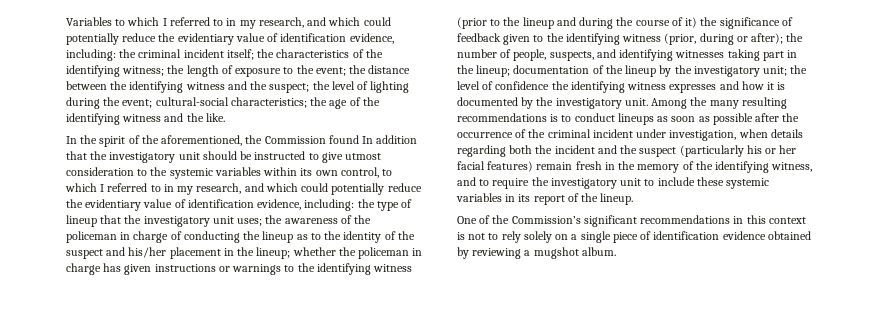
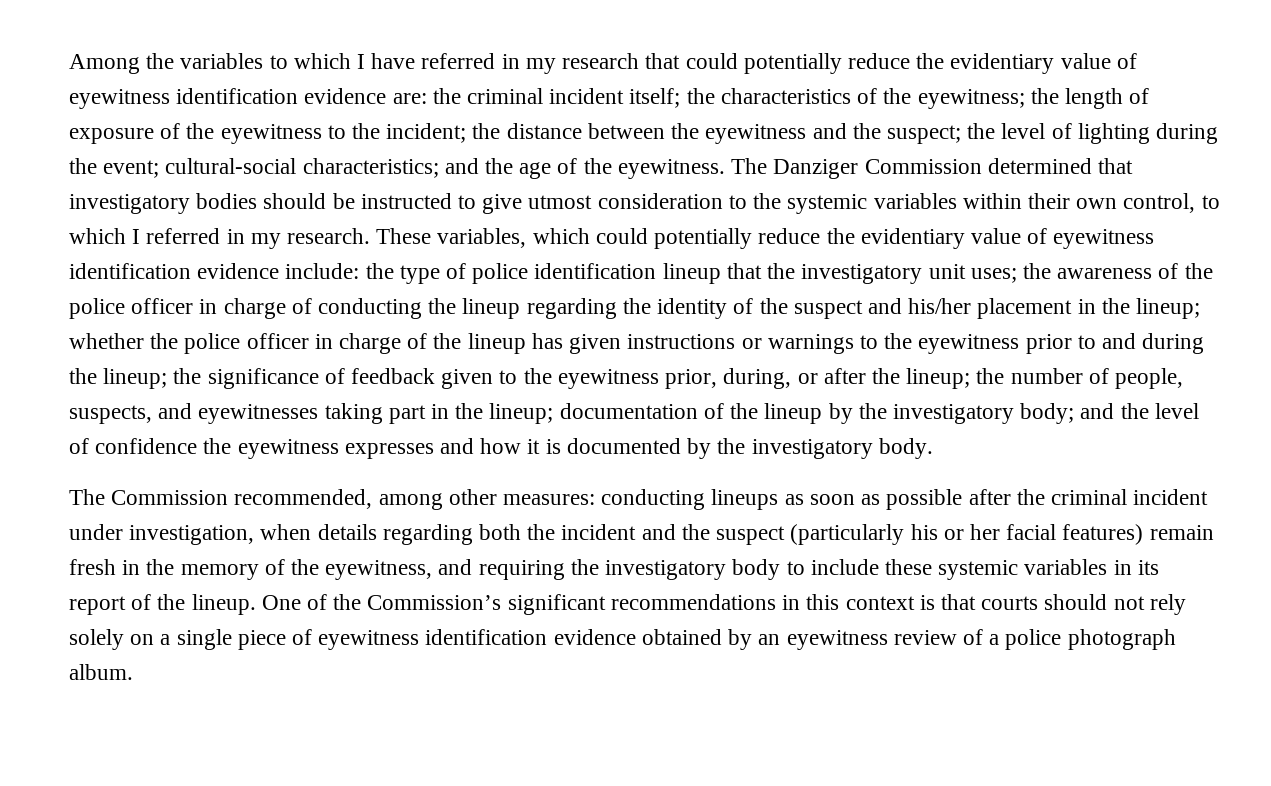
[66,17,391,29] [66,33,394,45] [66,49,116,61] Variables to which I referred to in my research, and which could potentially reduce the evidentiary value of identification evidence, including: -> [69,53,1137,74] [69,88,427,109] Among the variables to which I have referred in my research that could potentially reduce the evidentiary value of eyewitness identification evidence are:
[66,65,165,77] identifying witness; -> [917,89,1025,109] eyewitness;
[283,65,346,76] to the event; -> [160,123,467,144] of the eyewitness to the incident;
[129,81,225,93] identifying witness -> [705,124,807,144] eyewitness
(307, 102) none -> [444,158,479,174] and
[66,113,225,125] [66,135,418,147] [66,151,200,163] identifying witness and the like. // In the spirit of the aforementioned, the Commission found In addition that the investigatory unit -> [617,158,1133,179] [69,193,258,214] eyewitness. The Danziger Commission determined that investigatory bodies
[300,168,313,176] its -> [1027,193,1070,209] their
[150,183,422,195] [66,199,355,211] to in my research, and which could potentially reduce the evidentiary value of identification evidence, including: -> [226,228,1155,249] [69,263,360,279] in my research. These variables, which could potentially reduce the evidentiary value of eyewitness identification evidence include:
(413, 203) none -> [472,263,657,284] police identification
[66,231,117,243] policeman -> [69,298,194,319] police officer
[296,233,321,240] as to -> [526,298,617,319] regarding
[358,247,423,259] [66,263,101,275] policeman in charge -> [184,333,526,354] police officer in charge of the lineup
[316,263,413,275] [457,17,698,29] identifying witness (prior to the lineup and during the course of it) -> [918,333,1205,354] [69,368,168,389] eyewitness prior to and during the lineup;
[565,33,784,45] identifying witness (prior, during or after); -> [557,368,971,389] eyewitness prior, during, or after the lineup;
[619,49,725,61] identifying witnesses -> [198,404,319,424] eyewitnesses
[763,66,788,76] unit; -> [1020,403,1115,424] body; and
[570,81,667,93] identifying witness -> [237,439,339,459] eyewitness
[624,97,787,109] [457,113,615,122] unit. Among the many resulting recommendations is to conduct -> [878,438,933,459] [69,489,706,510] body. // The Commission recommended, among other measures: conducting
[457,129,546,138] occurrence of the -> (1045, 497) none
[715,161,813,173] [457,177,642,189] identifying witness, and to require the investigatory unit -> [325,559,781,580] eyewitness, and requiring the investigatory body
(634, 199) // -> (256, 604) none
[468,233,499,240] not to -> [940,594,1145,610] that courts should not
(652, 235) none -> [318,630,420,650] eyewitness
[472,247,579,259] reviewing a mugshot -> [758,629,1176,650] an eyewitness review of a police photograph

